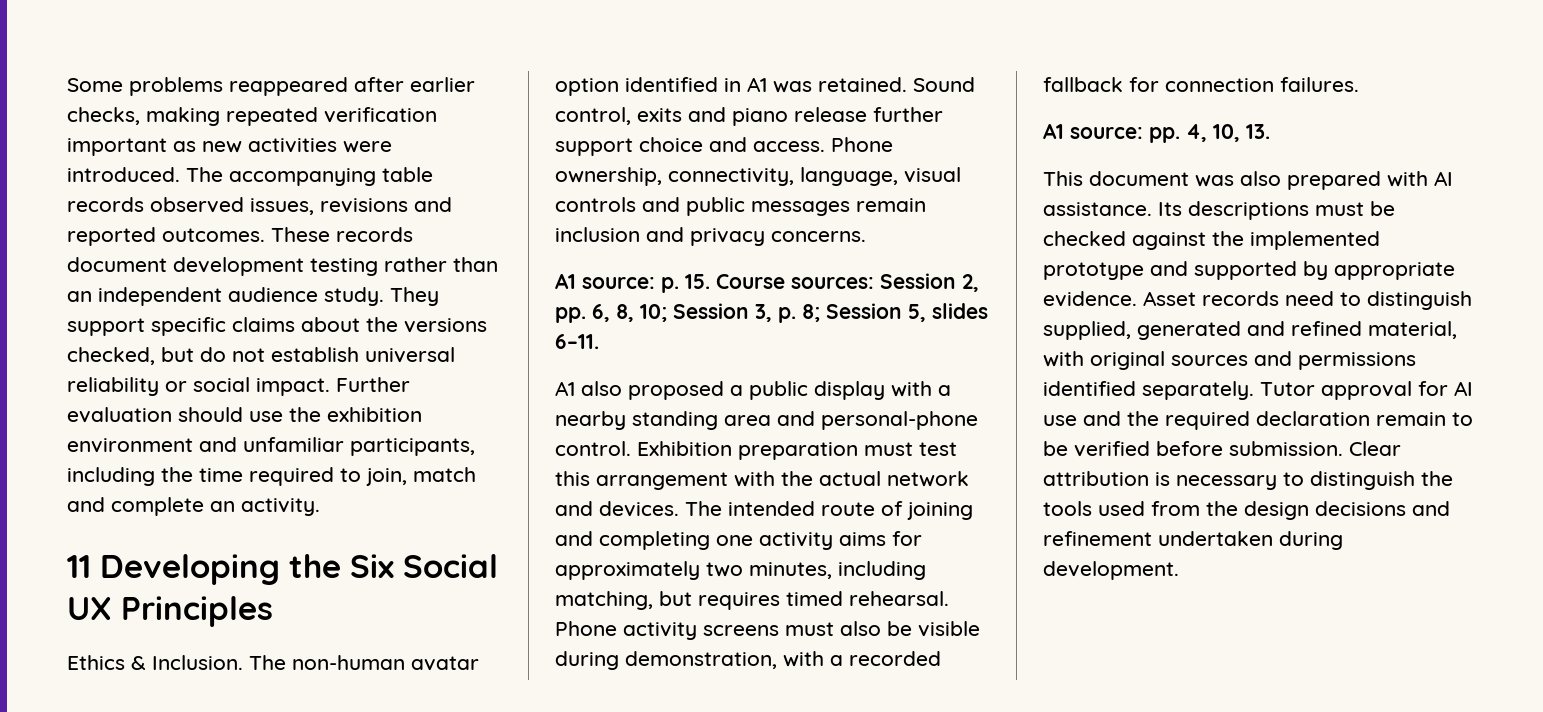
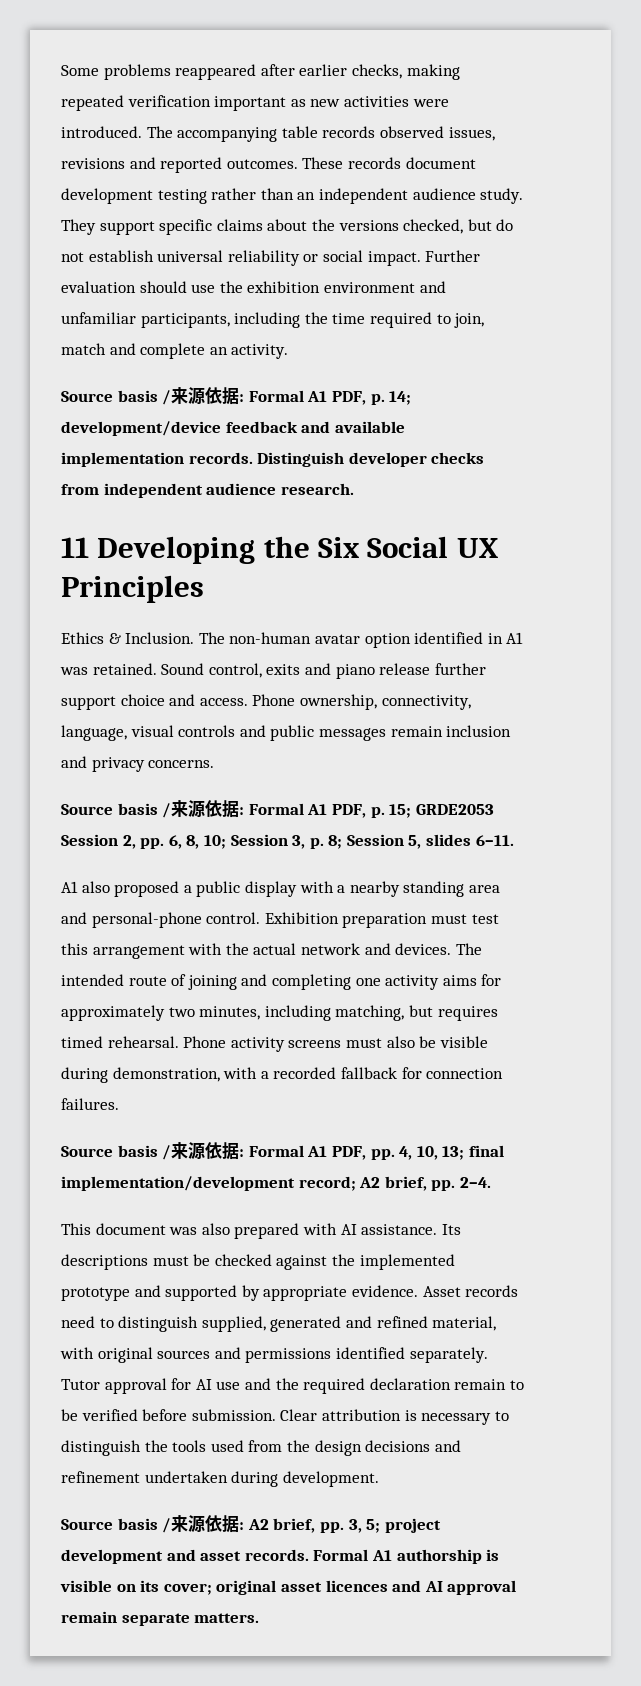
(320, 507) none -> [61,387,412,405] [61,421,405,436] [61,452,485,467] [61,483,354,498] // Source basis /来源依据: Formal A1 PDF, p. 14; development/device feedback and available implementation records. Distinguish developer checks from independent audience research.
[555,273,874,293] A1 source: p. 15. Course sources: -> [61,800,494,818] Source basis /来源依据: Formal A1 PDF, p. 15; GRDE2053
[1043,123,1270,143] A1 source: pp. 4, 10, 13. -> [61,1142,504,1160] [61,1176,491,1191] Source basis /来源依据: Formal A1 PDF, pp. 4, 10, 13; final implementation/development record; A2 brief, pp. 2–4.
(1179, 570) none -> [61,1515,441,1533] [61,1549,500,1564] [60,1580,517,1595] [61,1611,260,1626] // Source basis /来源依据: A2 brief, pp. 3, 5; project development and asset records. Formal A1 authorship is visible on its cover; original asset licences and AI approval remain separate matters.

